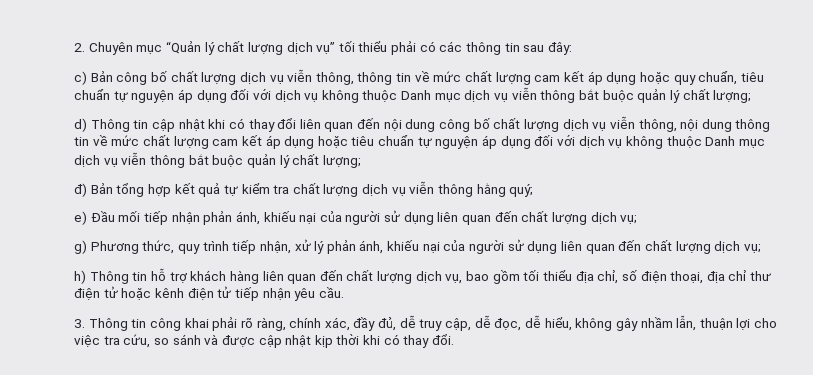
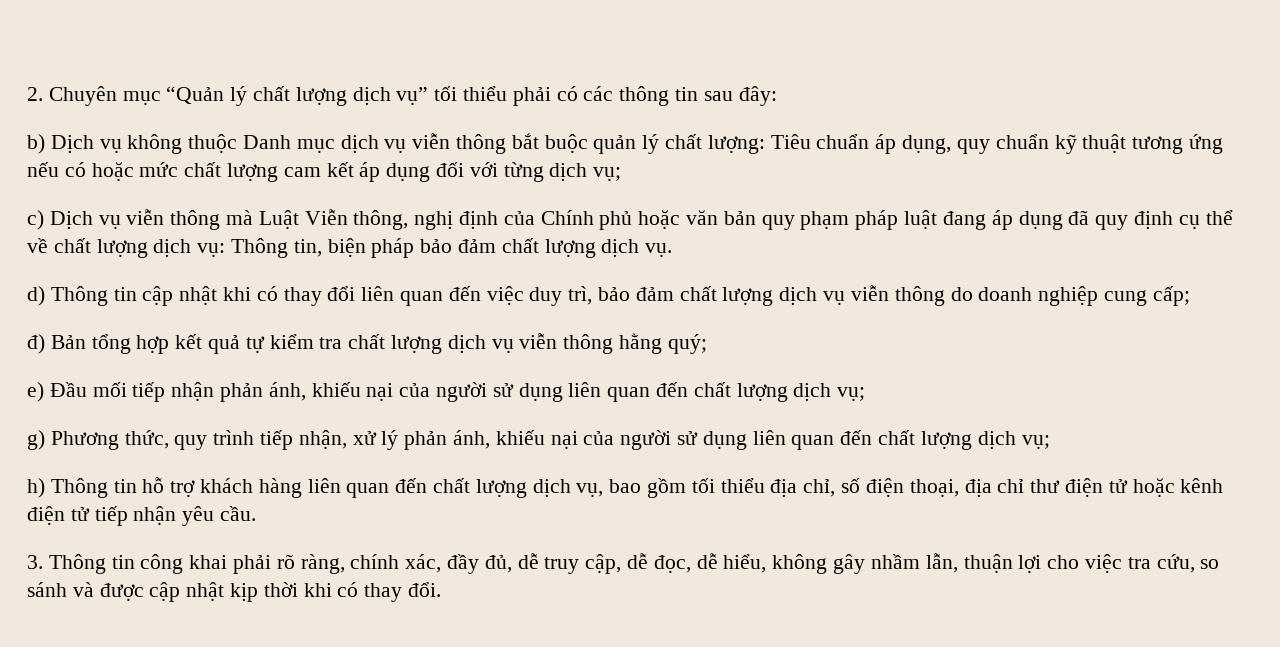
[74,69,764,85] [74,88,301,103] c) Bản công bố chất lượng dịch vụ viễn thông, thông tin về mức chất lượng cam kết áp dụng hoặc quy chuẩn, tiêu chuẩn tự nguyện áp dụng đối với dịch -> [27,134,94,154] b) Dịch
[713,90,752,103] lượng; -> [707,134,1223,154] [27,162,622,182] [27,209,1233,230] [27,238,673,258] lượng: Tiêu chuẩn áp dụng, quy chuẩn kỹ thuật tương ứng nếu có hoặc mức chất lượng cam kết áp dụng đối với từng dịch vụ; // c) Dịch vụ viễn thông mà Luật Viễn thông, nghị định của Chính phủ hoặc văn bản quy phạm pháp luật đang áp dụng đã quy định cụ thể về chất lượng dịch vụ: Thông tin, biện pháp bảo đảm chất lượng dịch vụ.
[383,116,771,132] [74,134,765,149] [74,152,361,168] nội dung công bố chất lượng dịch vụ viễn thông, nội dung thông tin về mức chất lượng cam kết áp dụng hoặc tiêu chuẩn tự nguyện áp dụng đối với dịch vụ không thuộc Danh mục dịch vụ viễn thông bắt buộc quản lý chất lượng; -> [486,285,1190,306] việc duy trì, bảo đảm chất lượng dịch vụ viễn thông do doanh nghiệp cung cấp;

